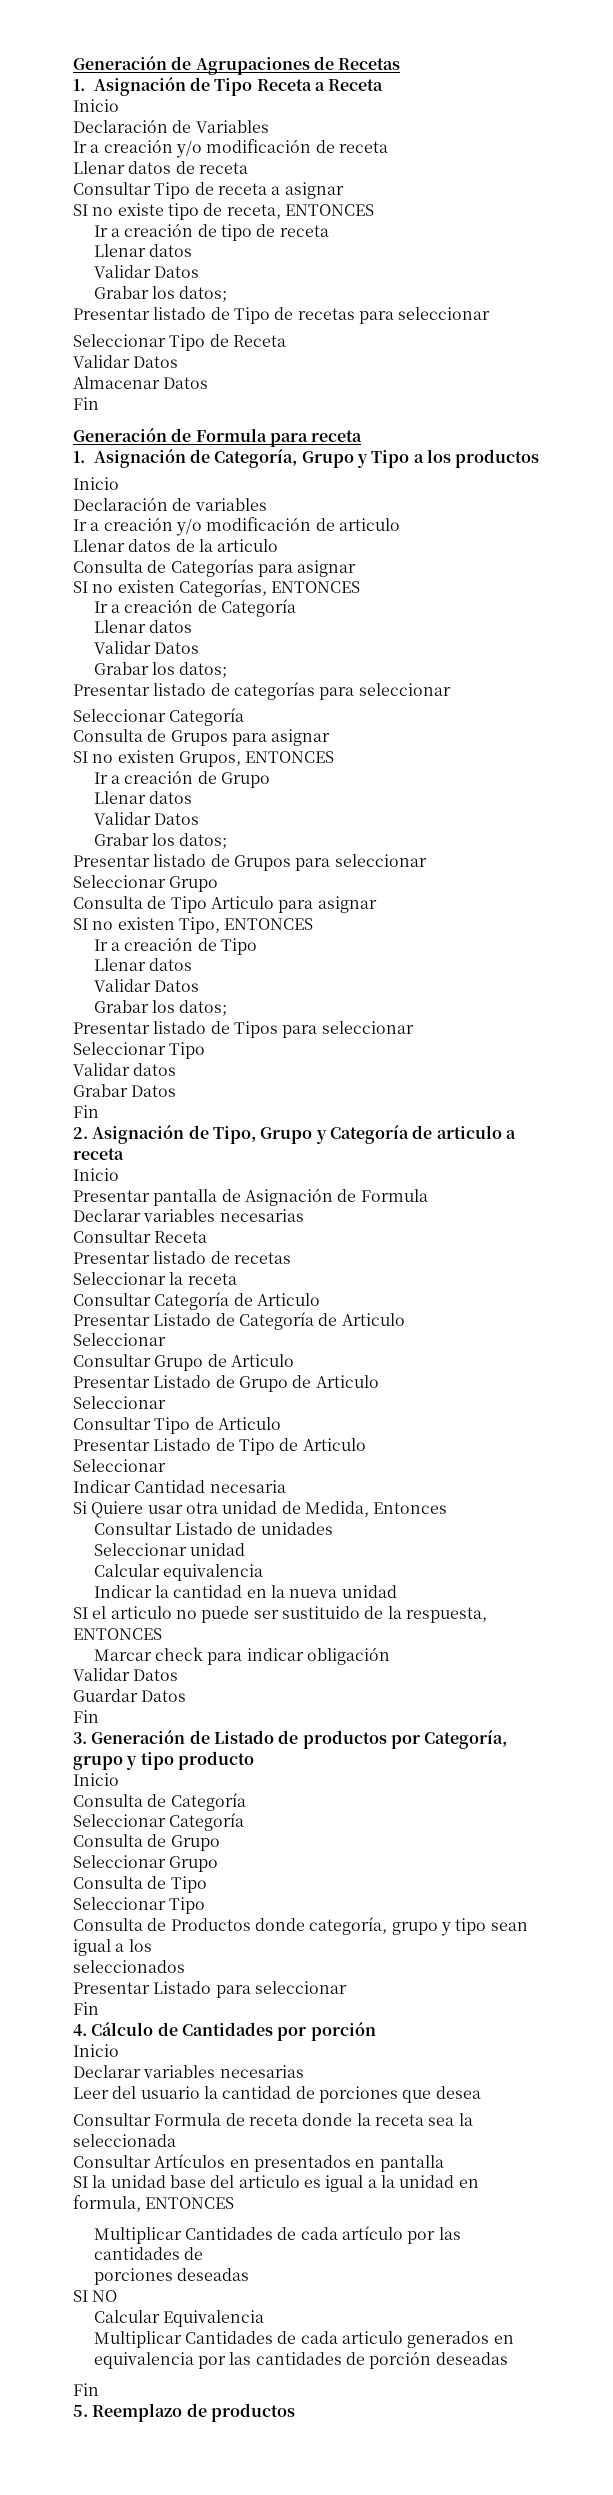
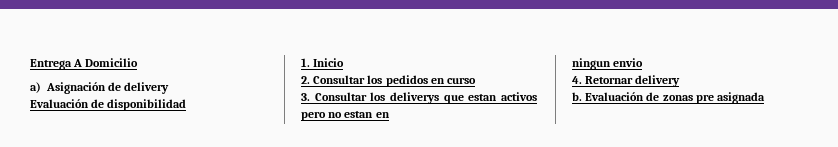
[73,56,401,75] [73,77,384,96] [73,99,119,112] [73,119,269,133] [73,139,388,158] [73,161,248,174] [73,182,344,199] [73,203,374,220] [93,223,329,241] [93,244,193,257] [93,265,200,278] [93,286,228,302] [73,307,491,324] [73,334,286,351] [73,355,179,368] [73,376,209,389] [73,397,99,410] [73,428,363,447] [73,449,540,468] [73,477,119,490] [73,497,267,511] [73,517,400,536] [73,539,279,552] [73,559,357,577] [73,579,361,597] [93,599,296,617] [93,620,193,633] [93,641,200,654] [93,662,228,678] [73,682,451,700] [73,708,245,726] [73,729,331,746] [73,750,335,767] [93,770,270,788] [93,791,193,804] [93,812,200,825] [93,833,228,849] [73,854,427,871] [73,875,219,892] [73,896,377,913] [73,917,314,934] [93,937,257,955] [93,958,193,971] [93,979,200,992] [93,1000,228,1016] [73,1021,414,1038] [73,1042,206,1059] [73,1063,177,1076] [73,1084,177,1097] [73,1105,99,1118] [73,1125,516,1144] [73,1148,124,1160] [73,1168,119,1181] [73,1188,428,1206] [73,1209,304,1222] [73,1230,208,1243] [73,1251,291,1264] [73,1272,237,1285] [73,1292,320,1310] [73,1312,405,1330] [73,1333,166,1346] [73,1354,294,1371] [73,1375,379,1392] [73,1396,166,1409] [73,1417,281,1434] [73,1438,366,1455] [73,1459,166,1472] [73,1480,286,1493] [73,1501,448,1518] [93,1522,333,1535] [93,1543,246,1556] [93,1564,264,1581] [93,1585,397,1598] [73,1606,487,1623] [73,1628,162,1640] [93,1647,390,1665] [73,1668,179,1681] [73,1689,187,1702] [73,1710,99,1723] [73,1730,508,1749] [73,1751,254,1770] [73,1773,119,1786] [73,1793,246,1811] [73,1813,245,1831] [73,1834,220,1851] [73,1855,219,1872] [73,1876,207,1893] [73,1897,206,1914] [73,1917,528,1936] [73,1939,152,1956] [73,1960,185,1973] [73,1981,347,1998] [73,2002,99,2015] [73,2022,376,2041] [73,2044,119,2057] [73,2065,304,2078] [73,2086,481,2103] [73,2113,473,2126] [73,2134,176,2147] [73,2154,444,2172] [73,2175,479,2192] [73,2195,235,2212] [93,2226,461,2244] [93,2247,204,2260] [93,2268,250,2285] [73,2290,118,2302] [93,2310,265,2327] [93,2331,514,2348] [93,2351,508,2369] [73,2383,99,2396] [73,2403,295,2422] Generación de Agrupaciones de Recetas // 1. Asignación de Tipo Receta a Receta // Inicio // Declaración de Variables // Ir a creación y/o modificación de receta // Llenar datos de receta // Consultar Tipo de receta a asignar // SI no existe tipo de receta, ENTONCES // Ir a creación de tipo de receta // Llenar datos // Validar Datos // Grabar los datos; // Presentar listado de Tipo de recetas para seleccionar // Seleccionar Tipo de Receta // Validar Datos // Almacenar Datos // Fin // Generación de Formula para receta // 1. Asignación de Categoría, Grupo y Tipo a los productos // Inicio // Declaración de variables // Ir a creación y/o modificación de articulo // Llenar datos de la articulo // Consulta de Categorías para asignar // SI no existen Categorías, ENTONCES // Ir a creación de Categoría // Llenar datos // Validar Datos // Grabar los datos; // Presentar listado de categorías para seleccionar // Seleccionar Categoría // Consulta de Grupos para asignar // SI no existen Grupos, ENTONCES // Ir a creación de Grupo // Llenar datos // Validar Datos // Grabar los datos; // Presentar listado de Grupos para seleccionar // Seleccionar Grupo // Consulta de Tipo Articulo para asignar // SI no existen Tipo, ENTONCES // Ir a creación de Tipo // Llenar datos // Validar Datos // Grabar los datos; // Presentar listado de Tipos para seleccionar // Seleccionar Tipo // Validar datos // Grabar Datos // Fin // 2. Asignación de Tipo, Grupo y Categoría de articulo a receta // Inicio // Presentar pantalla de Asignación de Formula // Declarar variables necesarias // Consultar Receta // Presentar listado de recetas // Seleccionar la receta // Consultar Categoría de Articulo // Presentar Listado de Categoría de Articulo // Seleccionar // Consultar Grupo de Articulo // Presentar Listado de Grupo de Articulo // Seleccionar // Consultar Tipo de Articulo // Presentar Listado de Tipo de Articulo // Seleccionar // Indicar Cantidad necesaria // Si Quiere usar otra unidad de Medida, Entonces // Consultar Listado de unidades // Seleccionar unidad // Calcular equivalencia // Indicar la cantidad en la nueva unidad // SI el articulo no puede ser sustituido de la respuesta, ENTONCES // Marcar check para indicar obligación // Validar Datos // Guardar Datos // Fin // 3. Generación de Listado de productos por Categoría, grupo y tipo producto // Inicio // Consulta de Categoría // Seleccionar Categoría // Consulta de Grupo // Seleccionar Grupo // Consulta de Tipo // Seleccionar Tipo // Consulta de Productos donde categoría, grupo y tipo sean igual a los // seleccionados // Presentar Listado para seleccionar // Fin // 4. Cálculo de Cantidades por porción // Inicio // Declarar variables necesarias // Leer del usuario la cantidad de porciones que desea // Consultar Formula de receta donde la receta sea la seleccionada // Consultar Artículos en presentados en pantalla // SI la unidad base del articulo es igual a la unidad en formula, ENTONCES // Multiplicar Cantidades de cada artículo por las cantidades de // porciones deseadas // SI NO // Calcular Equivalencia // Multiplicar Cantidades de cada articulo generados en equivalencia por las cantidades de porción deseadas // Fin // 5. Reemplazo de productos -> [30,58,139,70] [30,82,170,94] [30,99,187,111] [301,58,345,67] [301,75,477,87] [301,92,537,104] [301,111,390,121] [572,58,644,70] [572,75,681,87] [572,92,766,104] Entrega A Domicilio // a) Asignación de delivery // Evaluación de disponibilidad // 1. Inicio // 2. Consultar los pedidos en curso // 3. Consultar los deliverys que estan activos pero no estan en // ningun envio // 4. Retornar delivery // b. Evaluación de zonas pre asignada

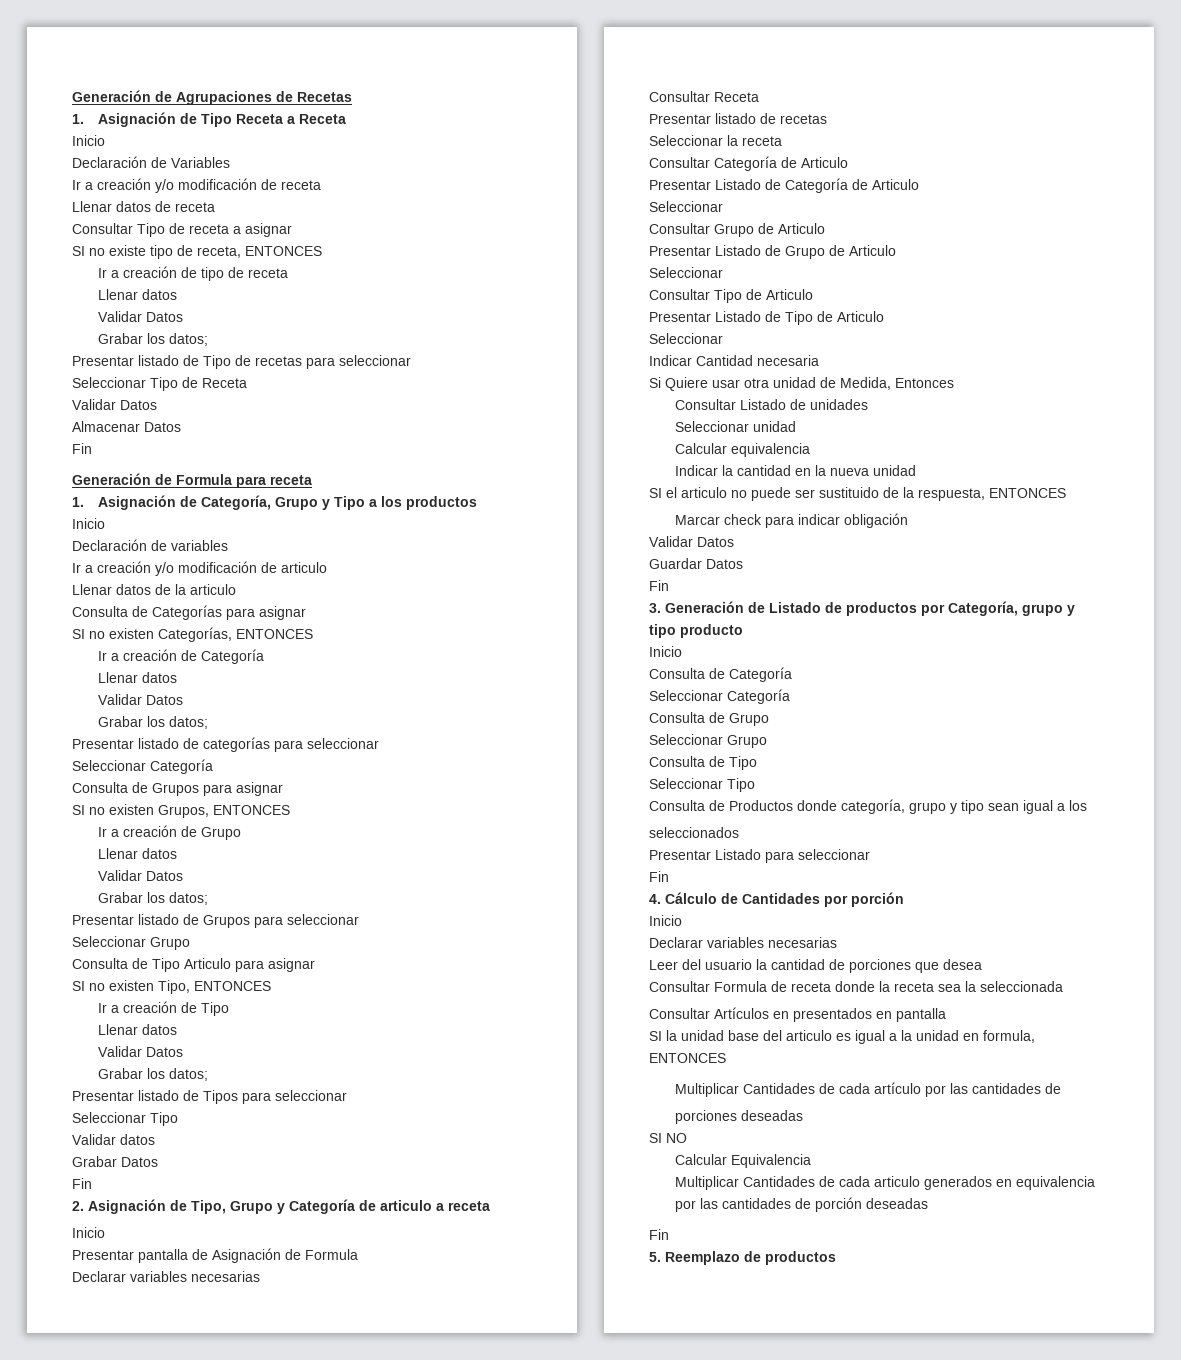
[30,58,139,70] [30,82,170,94] [30,99,187,111] [301,58,345,67] [301,75,477,87] [301,92,537,104] [301,111,390,121] [572,58,644,70] [572,75,681,87] [572,92,766,104] Entrega A Domicilio // a) Asignación de delivery // Evaluación de disponibilidad // 1. Inicio // 2. Consultar los pedidos en curso // 3. Consultar los deliverys que estan activos pero no estan en // ningun envio // 4. Retornar delivery // b. Evaluación de zonas pre asignada -> [72,90,352,105] [72,112,347,127] [72,135,105,146] [72,156,230,168] [72,178,321,193] [72,201,215,212] [72,223,292,237] [72,245,322,259] [98,266,289,281] [98,289,178,300] [98,311,184,322] [98,333,209,346] [72,355,411,369] [72,377,247,391] [72,399,157,410] [72,421,181,432] [72,443,92,454] [72,473,312,488] [72,495,478,510] [72,518,105,529] [72,539,228,551] [72,561,327,576] [72,584,236,595] [72,605,306,620] [72,627,313,642] [98,649,265,664] [98,672,178,683] [98,694,184,705] [98,716,209,729] [72,737,379,752] [72,759,213,774] [72,782,283,796] [72,804,290,818] [98,825,242,840] [98,848,178,859] [98,870,184,881] [98,892,209,905] [72,914,359,928] [72,936,190,950] [72,958,315,972] [72,980,271,994] [98,1001,230,1016] [98,1024,178,1035] [98,1046,184,1057] [98,1068,209,1081] [72,1090,347,1104] [72,1112,178,1126] [72,1134,155,1145] [72,1156,158,1167] [72,1178,92,1189] [72,1199,490,1214] [72,1227,105,1238] [72,1248,358,1263] [72,1271,260,1282] [649,91,759,102] [649,113,827,124] [649,135,782,146] [649,156,848,171] [649,178,919,193] [649,201,723,212] [649,223,825,237] [649,245,896,259] [649,267,723,278] [649,289,813,303] [649,311,884,325] [649,333,723,344] [649,355,819,366] [649,377,954,391] [675,399,869,410] [675,421,797,432] [675,443,811,457] [675,465,917,476] [649,487,1066,501] [675,513,909,528] [649,536,734,547] [649,558,743,569] [649,580,669,591] [649,601,1075,616] [649,624,743,638] [649,646,682,657] [649,667,792,682] [649,689,790,704] [649,712,769,726] [649,734,767,748] [649,756,757,770] [649,778,755,792] [649,799,1087,814] [649,827,739,838] [649,849,870,863] [649,871,669,882] [649,892,904,907] [649,915,682,926] [649,937,837,948] [649,959,982,973] [649,981,1063,992] [649,1007,946,1022] [649,1030,1035,1044] [649,1053,726,1063] [675,1082,1062,1097] [675,1110,804,1124] [649,1133,687,1143] [675,1154,812,1168] [675,1176,1096,1190] [675,1197,929,1212] [649,1229,669,1240] [649,1251,836,1265] Generación de Agrupaciones de Recetas // 1. Asignación de Tipo Receta a Receta // Inicio // Declaración de Variables // Ir a creación y/o modificación de receta // Llenar datos de receta // Consultar Tipo de receta a asignar // SI no existe tipo de receta, ENTONCES // Ir a creación de tipo de receta // Llenar datos // Validar Datos // Grabar los datos; // Presentar listado de Tipo de recetas para seleccionar // Seleccionar Tipo de Receta // Validar Datos // Almacenar Datos // Fin // Generación de Formula para receta // 1. Asignación de Categoría, Grupo y Tipo a los productos // Inicio // Declaración de variables // Ir a creación y/o modificación de articulo // Llenar datos de la articulo // Consulta de Categorías para asignar // SI no existen Categorías, ENTONCES // Ir a creación de Categoría // Llenar datos // Validar Datos // Grabar los datos; // Presentar listado de categorías para seleccionar // Seleccionar Categoría // Consulta de Grupos para asignar // SI no existen Grupos, ENTONCES // Ir a creación de Grupo // Llenar datos // Validar Datos // Grabar los datos; // Presentar listado de Grupos para seleccionar // Seleccionar Grupo // Consulta de Tipo Articulo para asignar // SI no existen Tipo, ENTONCES // Ir a creación de Tipo // Llenar datos // Validar Datos // Grabar los datos; // Presentar listado de Tipos para seleccionar // Seleccionar Tipo // Validar datos // Grabar Datos // Fin // 2. Asignación de Tipo, Grupo y Categoría de articulo a receta // Inicio // Presentar pantalla de Asignación de Formula // Declarar variables necesarias // Consultar Receta // Presentar listado de recetas // Seleccionar la receta // Consultar Categoría de Articulo // Presentar Listado de Categoría de Articulo // Seleccionar // Consultar Grupo de Articulo // Presentar Listado de Grupo de Articulo // Seleccionar // Consultar Tipo de Articulo // Presentar Listado de Tipo de Articulo // Seleccionar // Indicar Cantidad necesaria // Si Quiere usar otra unidad de Medida, Entonces // Consultar Listado de unidades // Seleccionar unidad // Calcular equivalencia // Indicar la cantidad en la nueva unidad // SI el articulo no puede ser sustituido de la respuesta, ENTONCES // Marcar check para indicar obligación // Validar Datos // Guardar Datos // Fin // 3. Generación de Listado de productos por Categoría, grupo y tipo producto // Inicio // Consulta de Categoría // Seleccionar Categoría // Consulta de Grupo // Seleccionar Grupo // Consulta de Tipo // Seleccionar Tipo // Consulta de Productos donde categoría, grupo y tipo sean igual a los // seleccionados // Presentar Listado para seleccionar // Fin // 4. Cálculo de Cantidades por porción // Inicio // Declarar variables necesarias // Leer del usuario la cantidad de porciones que desea // Consultar Formula de receta donde la receta sea la seleccionada // Consultar Artículos en presentados en pantalla // SI la unidad base del articulo es igual a la unidad en formula, ENTONCES // Multiplicar Cantidades de cada artículo por las cantidades de // porciones deseadas // SI NO // Calcular Equivalencia // Multiplicar Cantidades de cada articulo generados en equivalencia por las cantidades de porción deseadas // Fin // 5. Reemplazo de productos

